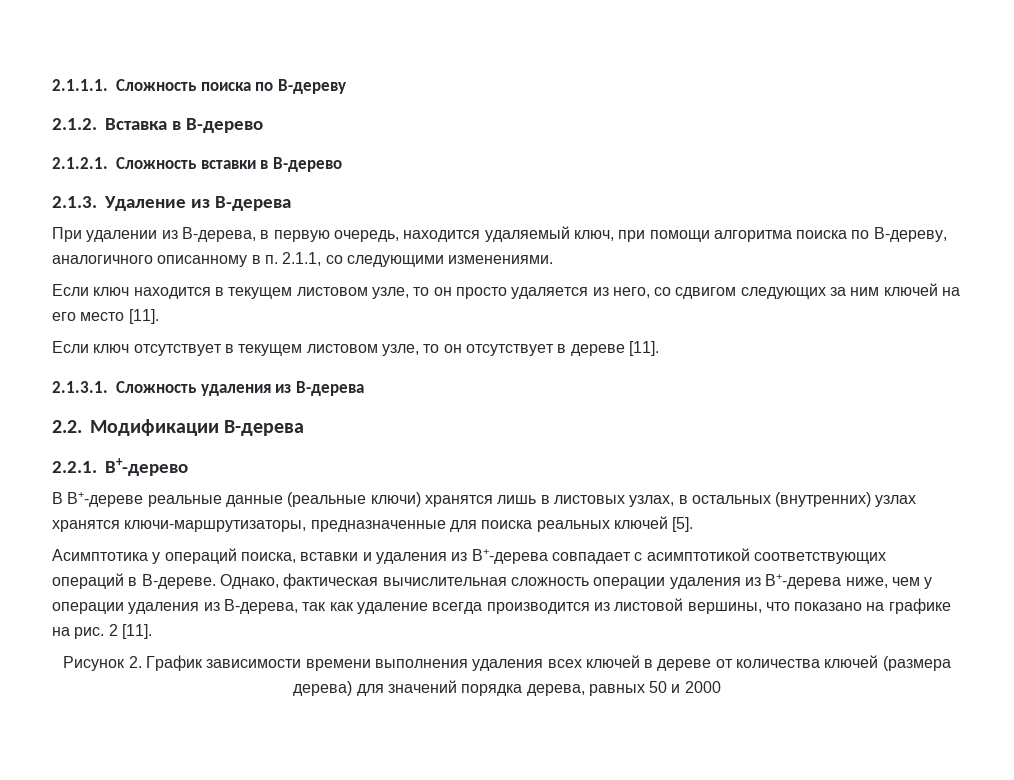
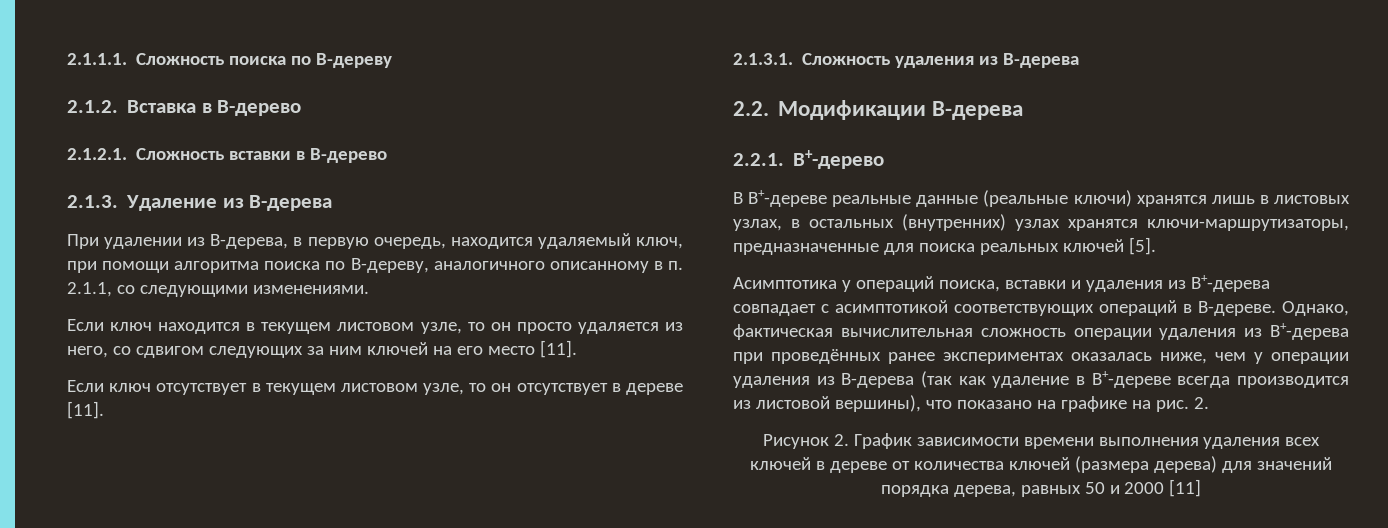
(842, 581) none -> [733,349,1152,364] при проведённых ранее экспериментах оказалась
[223,599,428,614] B-дерева, так как удаление -> [841,371,1171,388] B-дерева (так как удаление в B+-дереве
[687,602,762,614] вершины, -> [834,395,921,412] вершины),
[108,624,152,639] 2 [11]. -> [1193,397,1209,409] 2.
(721, 687) none -> [1169,479,1202,497] [11]

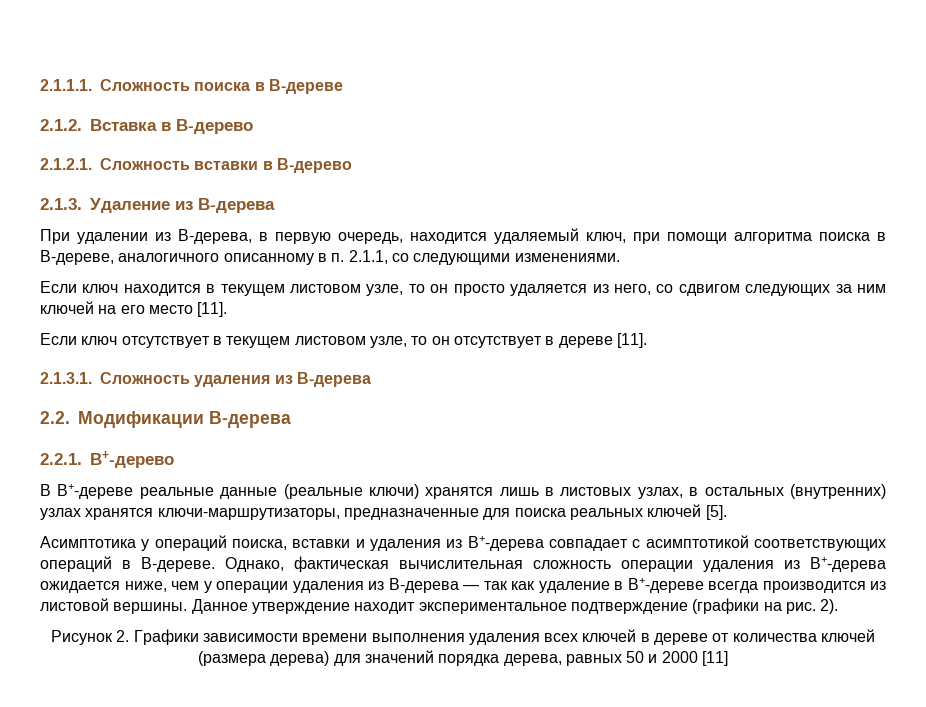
[291,53,393,68] по B-дереву -> [254,79,343,94] в B-дереве
[325,258,429,273] по B-дереву, -> [877,232,886,241] [40,250,114,265] в B-дереве,
[733,349,1152,364] при проведённых ранее экспериментах оказалась -> [40,581,120,593] ожидается
[921,371,952,388] (так -> [463,581,508,590] — так
[834,395,1127,412] вершины), что показано на графике -> [113,598,760,614] вершины. Данное утверждение находит экспериментальное подтверждение (графики
[1193,397,1209,409] 2. -> [820,599,839,614] 2).
[853,433,912,449] График -> [133,629,199,645] Графики

